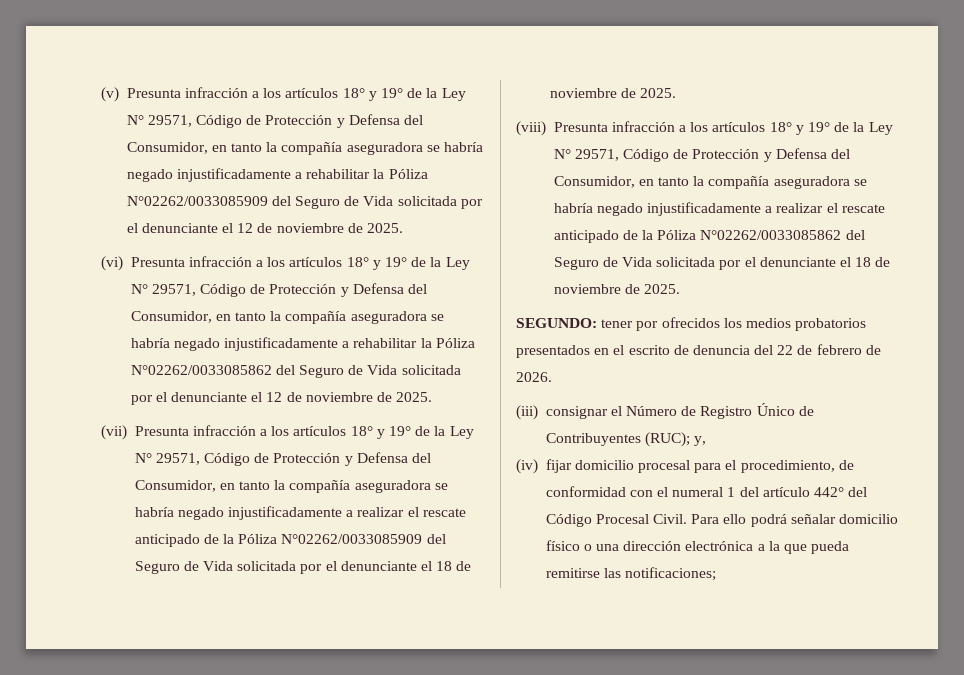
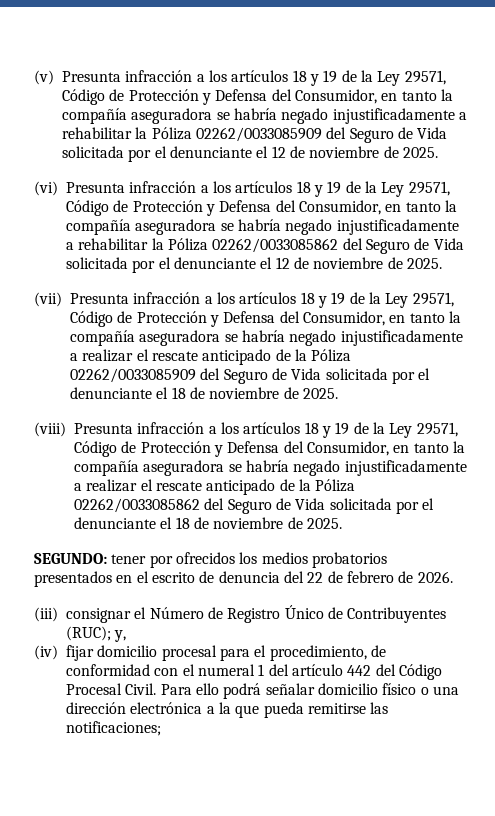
[342,88,466,101] [126,115,144,125] 18° y 19° de la Ley N° -> [292,70,401,86] 18 y 19 de la Ley
[126,196,268,206] N°02262/0033085909 -> [195,127,322,142] 02262/0033085909
[346,257,470,270] [130,284,148,294] 18° y 19° de la Ley N° -> [296,181,405,197] 18 y 19 de la Ley
[130,365,272,375] N°02262/0033085862 -> [212,238,339,253] 02262/0033085862
[350,426,474,439] [134,453,152,463] 18° y 19° de la Ley N° -> [300,292,409,308] 18 y 19 de la Ley
[281,534,423,544] N°02262/0033085909 -> [70,368,196,383] 02262/0033085909
[769,122,893,135] [553,149,571,159] 18° y 19° de la Ley N° -> [304,422,413,438] 18 y 19 de la Ley
[700,230,842,240] N°02262/0033085862 -> [74,498,200,513] 02262/0033085862
[814,487,845,497] 442° -> [347,665,372,676] 442

